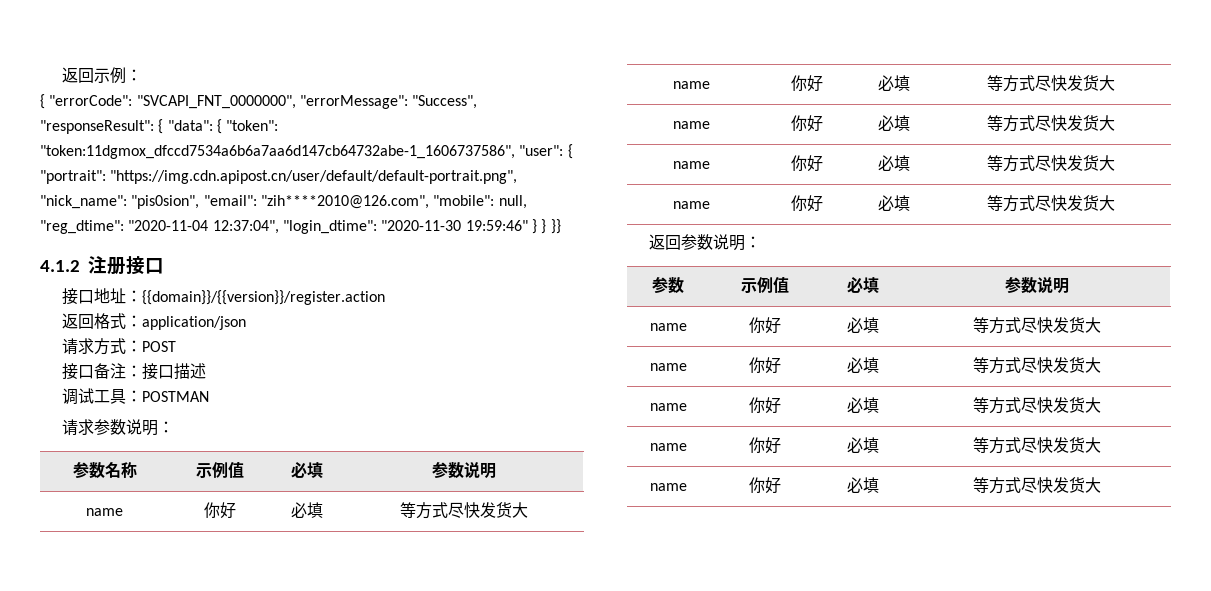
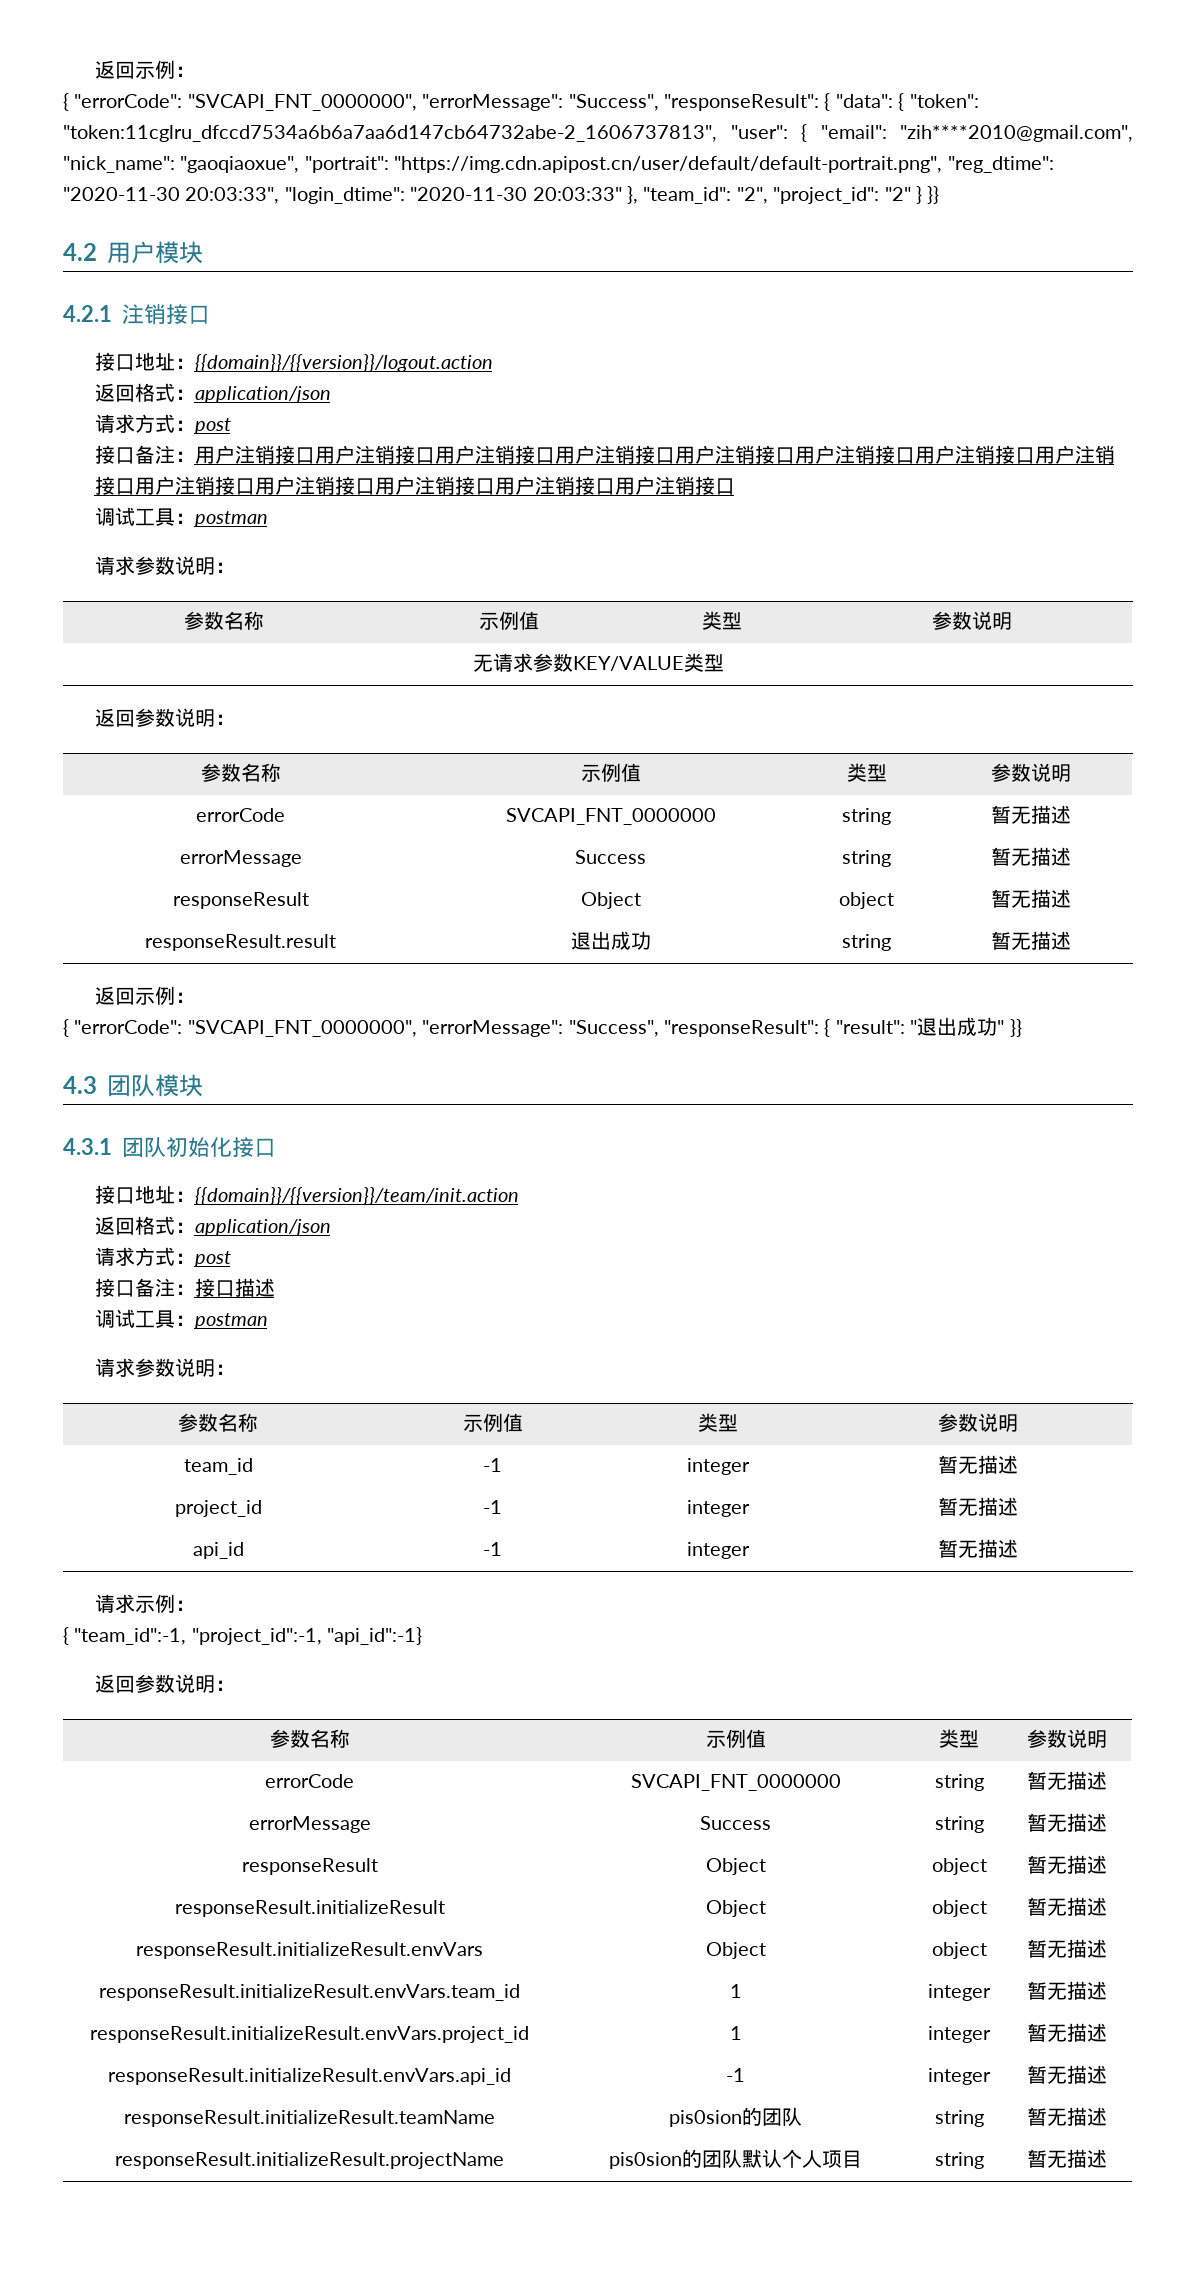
[40,145,515,159] "token:11dgmox_dfccd7534a6b6a7aa6d147cb64732abe-1_1606737586", -> [63,125,717,142] "token:11cglru_dfccd7534a6b6a7aa6d147cb64732abe-2_1606737813",
[40,170,518,184] [40,195,527,209] [40,219,561,234] [40,256,164,275] [61,288,385,305] [61,313,246,330] [61,338,176,355] [61,363,206,380] [61,388,209,405] [61,419,174,436] [72,462,137,479] [195,462,244,478] [291,462,323,478] [431,462,496,479] [86,508,123,516] [203,502,236,519] [291,502,323,518] [399,502,528,519] [673,81,710,89] [790,75,823,92] [878,75,910,91] [986,75,1115,92] [673,121,710,129] [790,115,823,132] [878,115,910,131] [986,115,1115,132] [673,161,710,169] [790,155,823,172] [878,155,910,171] [986,155,1115,172] [673,201,710,209] [790,195,823,212] [878,195,910,211] [986,195,1115,212] [648,234,761,251] [652,277,684,294] [741,277,789,293] [846,277,879,293] [1005,277,1069,294] [649,323,687,331] [749,317,781,334] [846,317,879,333] [973,317,1101,334] [649,363,687,371] [749,357,781,374] [846,357,879,373] [973,357,1101,374] [649,403,687,411] [749,397,781,414] [846,397,879,413] [973,397,1101,414] [649,443,687,451] [749,437,781,454] [846,437,879,453] [973,437,1101,454] [649,483,687,491] [749,477,781,494] [846,477,879,493] [973,477,1101,494] "portrait": "https://img.cdn.apipost.cn/user/default/default-portrait.png", "nick_name": "pis0sion", "email": "zih****2010@126.com", "mobile": null, "reg_dtime": "2020-11-04 12:37:04", "login_dtime": "2020-11-30 19:59:46" } } }} // 4.1.2注册接口 // 接口地址：{{domain}}/{{version}}/register.action // 返回格式：application/json // 请求方式：POST // 接口备注：接口描述 // 调试工具：POSTMAN // 请求参数说明： // 参数名称 | 示例值 | 必填 | 参数说明 // name | 你好 | 必填 | 等方式尽快发货大 // name | 你好 | 必填 | 等方式尽快发货大 // name | 你好 | 必填 | 等方式尽快发货大 // name | 你好 | 必填 | 等方式尽快发货大 // name | 你好 | 必填 | 等方式尽快发货大 // 返回参数说明： // 参数 | 示例值 | 必填 | 参数说明 // name | 你好 | 必填 | 等方式尽快发货大 // name | 你好 | 必填 | 等方式尽快发货大 // name | 你好 | 必填 | 等方式尽快发货大 // name | 你好 | 必填 | 等方式尽快发货大 // name | 你好 | 必填 | 等方式尽快发货大 -> [820,125,1133,142] [63,156,1054,173] [63,186,940,204] [63,241,203,264] [63,304,210,324] [94,352,493,372] [94,383,331,403] [94,414,231,434] [94,445,1115,464] [94,476,735,495] [94,507,268,527] [94,556,235,575] [184,611,264,630] [479,611,539,630] [702,611,742,630] [931,611,1012,630] [472,653,724,672] [94,708,235,727] [200,763,281,782] [580,763,641,782] [846,763,887,782] [991,763,1071,782] [196,808,285,822] [505,808,716,825] [842,808,891,825] [991,805,1071,824] [179,850,302,867] [575,850,646,864] [842,850,891,867] [991,847,1071,866] [172,892,309,909] [580,892,641,909] [839,892,894,909] [991,889,1071,908] [145,934,336,951] [570,931,651,950] [842,934,891,951] [991,931,1071,950] [94,986,195,1005] [63,1017,1022,1037] [63,1074,203,1097] [63,1137,276,1158] [94,1185,519,1205] [94,1216,331,1236] [94,1247,231,1267] [94,1278,275,1297] [94,1309,268,1329] [94,1358,235,1377] [178,1413,258,1432] [462,1413,523,1432] [697,1413,738,1432] [937,1413,1018,1432] [183,1458,253,1475] [483,1458,502,1472] [686,1458,750,1475] [937,1455,1018,1474] [174,1500,262,1517] [483,1500,502,1514] [686,1500,750,1517] [937,1497,1018,1516] [192,1542,244,1559] [483,1542,502,1556] [686,1542,750,1559] [937,1539,1018,1558] [94,1594,195,1613] [63,1627,423,1645] [94,1674,235,1693] [269,1729,350,1748] [705,1729,766,1748] [939,1729,979,1748] [1027,1729,1107,1748] [265,1774,354,1788] [630,1774,841,1791] [934,1774,984,1791] [1027,1771,1107,1790] [248,1816,371,1833] [700,1816,771,1830] [934,1816,984,1833] [1027,1813,1107,1832] [241,1858,378,1875] [705,1858,766,1875] [931,1858,987,1875] [1027,1855,1107,1874] [174,1900,445,1917] [705,1900,766,1917] [931,1900,987,1917] [1027,1897,1107,1916] [136,1942,483,1959] [705,1942,766,1959] [931,1942,987,1959] [1027,1939,1107,1958] [99,1984,520,2001] [729,1984,742,1998] [928,1984,991,2001] [1027,1981,1107,2000] [90,2026,529,2043] [729,2026,742,2040] [928,2026,991,2043] [1027,2023,1107,2042] [108,2068,511,2085] [726,2068,745,2082] [928,2068,991,2085] [1027,2065,1107,2084] [124,2110,495,2127] [669,2107,802,2127] [934,2110,984,2127] [1027,2107,1107,2126] [115,2152,504,2169] [609,2149,862,2169] [934,2152,984,2169] [1027,2149,1107,2168] "email": "zih****2010@gmail.com", "nick_name": "gaoqiaoxue", "portrait": "https://img.cdn.apipost.cn/user/default/default-portrait.png", "reg_dtime": "2020-11-30 20:03:33", "login_dtime": "2020-11-30 20:03:33" }, "team_id": "2", "project_id": "2" } }} // 4.2用户模块 // 4.2.1注销接口 // 接口地址：{{domain}}/{{version}}/logout.action // 返回格式：application/json // 请求方式：post // 接口备注：用户注销接口用户注销接口用户注销接口用户注销接口用户注销接口用户注销接口用户注销接口用户注销接口用户注销接口用户注销接口用户注销接口用户注销接口用户注销接口 // 调试工具：postman // 请求参数说明： // 参数名称 | 示例值 | 类型 | 参数说明 // 无请求参数KEY/VALUE类型 // 返回参数说明： // 参数名称 | 示例值 | 类型 | 参数说明 // errorCode | SVCAPI_FNT_0000000 | string | 暂无描述 // errorMessage | Success | string | 暂无描述 // responseResult | Object | object | 暂无描述 // responseResult.result | 退出成功 | string | 暂无描述 // 返回示例： // { "errorCode": "SVCAPI_FNT_0000000", "errorMessage": "Success", "responseResult": { "result": "退出成功" }} // 4.3团队模块 // 4.3.1团队初始化接口 // 接口地址：{{domain}}/{{version}}/team/init.action // 返回格式：application/json // 请求方式：post // 接口备注：接口描述 // 调试工具：postman // 请求参数说明： // 参数名称 | 示例值 | 类型 | 参数说明 // team_id | -1 | integer | 暂无描述 // project_id | -1 | integer | 暂无描述 // api_id | -1 | integer | 暂无描述 // 请求示例： // { "team_id":-1, "project_id":-1, "api_id":-1} // 返回参数说明： // 参数名称 | 示例值 | 类型 | 参数说明 // errorCode | SVCAPI_FNT_0000000 | string | 暂无描述 // errorMessage | Success | string | 暂无描述 // responseResult | Object | object | 暂无描述 // responseResult.initializeResult | Object | object | 暂无描述 // responseResult.initializeResult.envVars | Object | object | 暂无描述 // responseResult.initializeResult.envVars.team_id | 1 | integer | 暂无描述 // responseResult.initializeResult.envVars.project_id | 1 | integer | 暂无描述 // responseResult.initializeResult.envVars.api_id | -1 | integer | 暂无描述 // responseResult.initializeResult.teamName | pis0sion的团队 | string | 暂无描述 // responseResult.initializeResult.projectName | pis0sion的团队默认个人项目 | string | 暂无描述

